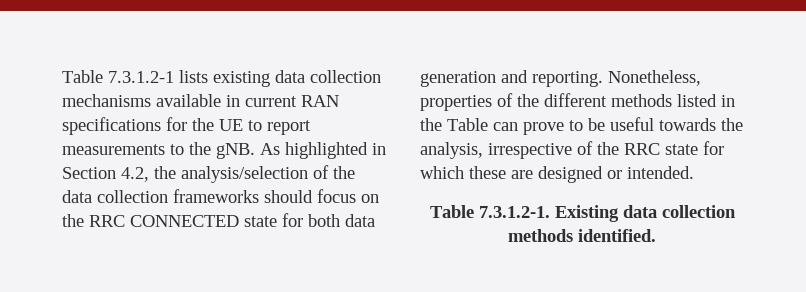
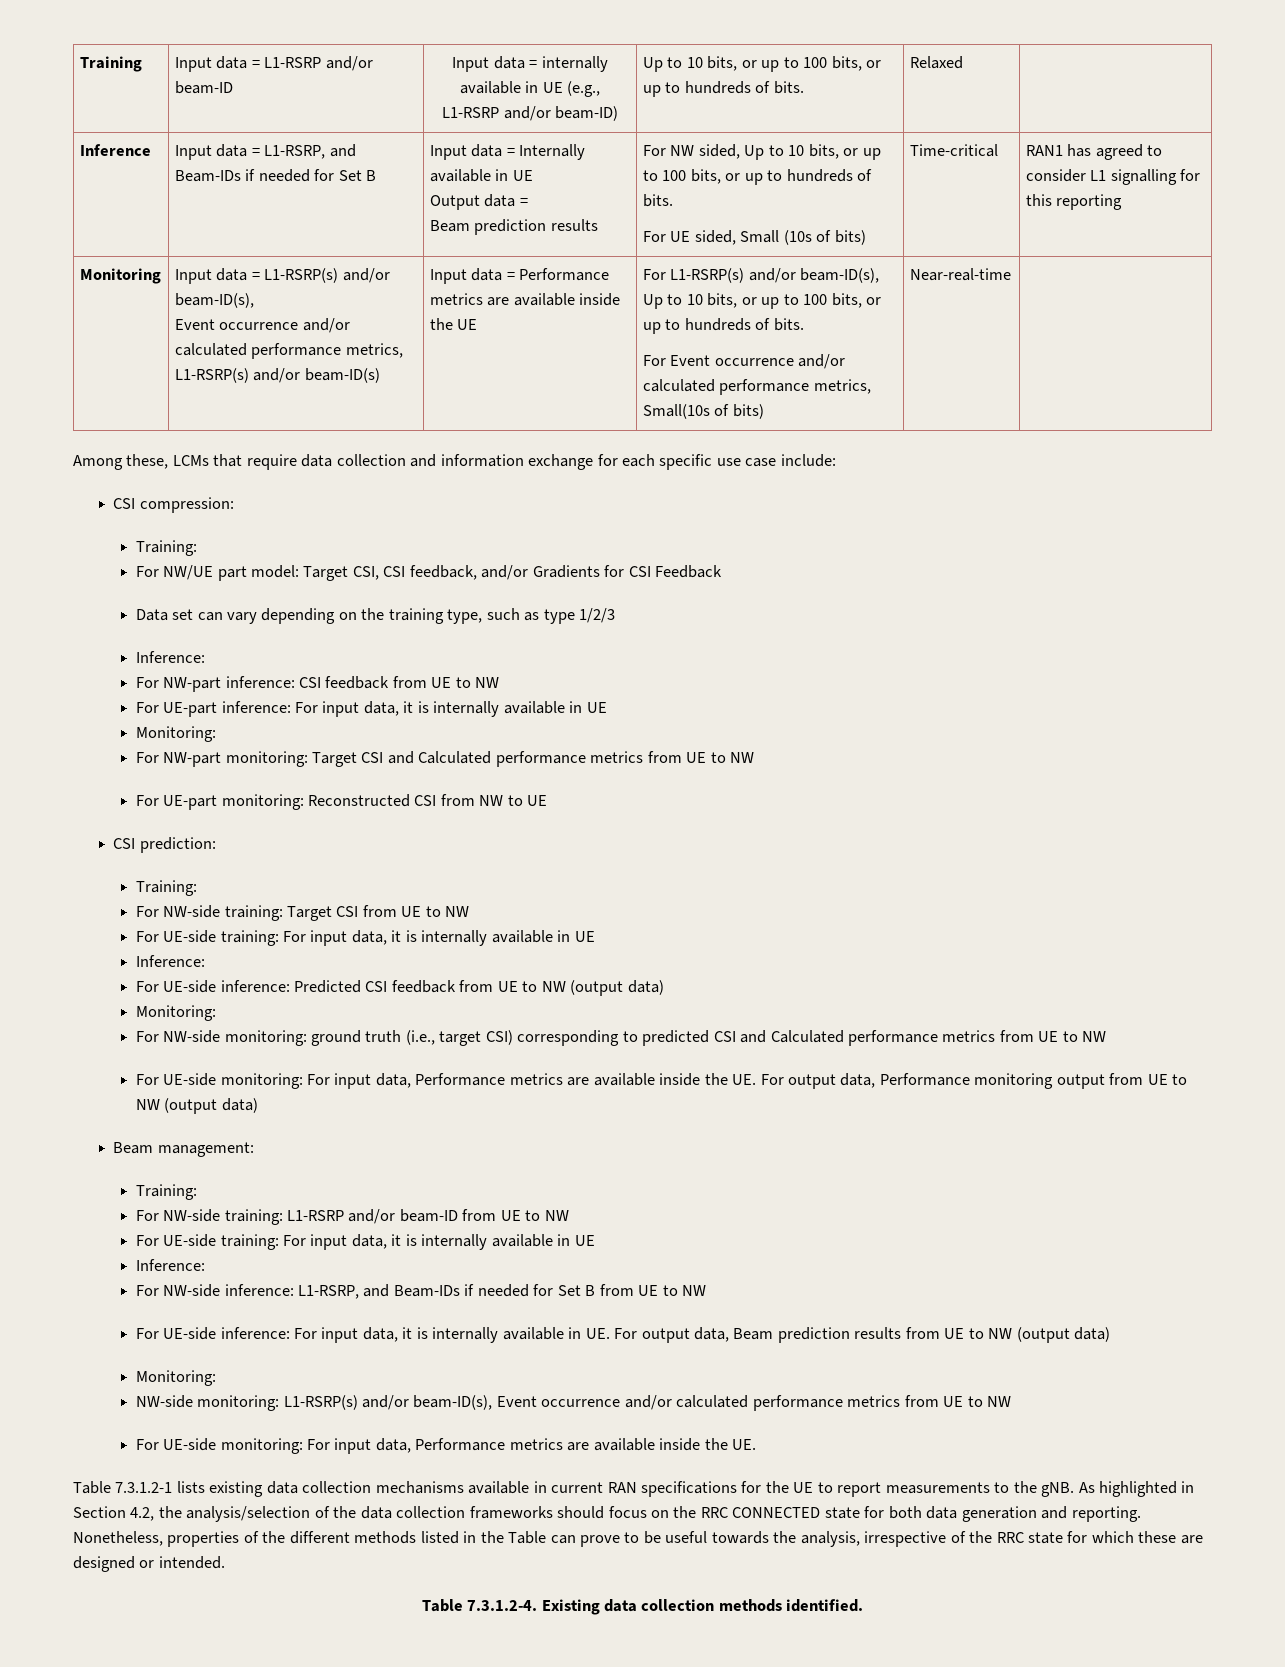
(62, 76) none -> [79,56,142,72] [174,56,373,72] [174,81,233,94] [452,56,608,72] [459,81,601,97] [442,106,618,121] [642,56,881,72] [642,81,804,97] [909,56,963,69] [79,144,151,156] [174,144,356,160] [174,169,377,182] [429,144,586,160] [429,169,533,182] [429,194,528,210] [429,219,598,235] [642,144,881,160] [642,169,873,185] [642,194,673,207] [642,230,866,245] [909,144,998,157] [1025,144,1163,160] [1025,169,1201,185] [1025,194,1123,210] [79,268,161,284] [174,268,390,284] [174,293,254,308] [174,318,350,333] [174,343,403,359] [174,368,380,383] [429,268,610,284] [429,293,621,306] [429,318,478,330] [642,268,880,283] [642,293,881,309] [642,318,804,334] [642,354,846,369] [642,379,871,395] [642,404,764,419] [909,268,1011,281] [73,454,836,470] [113,497,234,513] [135,540,197,556] [135,565,723,581] [135,608,616,624] [135,651,205,663] [135,676,500,692] [135,701,607,717] [135,726,216,742] [135,751,755,767] [135,794,548,810] [113,837,216,853] [135,880,197,896] [135,905,470,921] [135,930,595,946] [135,955,205,967] [135,980,664,996] [135,1005,216,1021] [135,1030,1107,1046] [135,1073,1188,1089] [135,1098,258,1114] [113,1142,254,1157] [135,1184,197,1200] [135,1209,569,1225] [135,1234,595,1250] [135,1259,205,1271] [135,1284,707,1299] [135,1327,1111,1343] [135,1370,216,1386] [135,1395,1012,1411] [135,1438,757,1454] Training | Input data = L1-RSRP and/or beam-ID | Input data = internally available in UE (e.g., L1-RSRP and/or beam-ID) | Up to 10 bits, or up to 100 bits, or up to hundreds of bits. | Relaxed | // Inference | Input data = L1-RSRP, and Beam-IDs if needed for Set B | Input data = Internally available in UE // Output data = // Beam prediction results | For NW sided, Up to 10 bits, or up to 100 bits, or up to hundreds of bits. // For UE sided, Small (10s of bits) | Time-critical | RAN1 has agreed to consider L1 signalling for this reporting // Monitoring | Input data = L1-RSRP(s) and/or beam-ID(s), // Event occurrence and/or calculated performance metrics, L1-RSRP(s) and/or beam-ID(s) | Input data = Performance metrics are available inside the UE | For L1-RSRP(s) and/or beam-ID(s), Up to 10 bits, or up to 100 bits, or up to hundreds of bits. // For Event occurrence and/or calculated performance metrics, Small(10s of bits) | Near-real-time | // Among these, LCMs that require data collection and information exchange for each specific use case include: // CSI compression: // Training: // For NW/UE part model: Target CSI, CSI feedback, and/or Gradients for CSI Feedback // Data set can vary depending on the training type, such as type 1/2/3 // Inference: // For NW-part inference: CSI feedback from UE to NW // For UE-part inference: For input data, it is internally available in UE // Monitoring: // For NW-part monitoring: Target CSI and Calculated performance metrics from UE to NW // For UE-part monitoring: Reconstructed CSI from NW to UE // CSI prediction: // Training: // For NW-side training: Target CSI from UE to NW // For UE-side training: For input data, it is internally available in UE // Inference: // For UE-side inference: Predicted CSI feedback from UE to NW (output data) // Monitoring: // For NW-side monitoring: ground truth (i.e., target CSI) corresponding to predicted CSI and Calculated performance metrics from UE to NW // For UE-side monitoring: For input data, Performance metrics are available inside the UE. For output data, Performance monitoring output from UE to NW (output data) // Beam management: // Training: // For NW-side training: L1-RSRP and/or beam-ID from UE to NW // For UE-side training: For input data, it is internally available in UE // Inference: // For NW-side inference: L1-RSRP, and Beam-IDs if needed for Set B from UE to NW // For UE-side inference: For input data, it is internally available in UE. For output data, Beam prediction results from UE to NW (output data) // Monitoring: // NW-side monitoring: L1-RSRP(s) and/or beam-ID(s), Event occurrence and/or calculated performance metrics from UE to NW // For UE-side monitoring: For input data, Performance metrics are available inside the UE. //
[478,206,550,218] 7.3.1.2-1. -> [467,1600,538,1611] 7.3.1.2-4.

